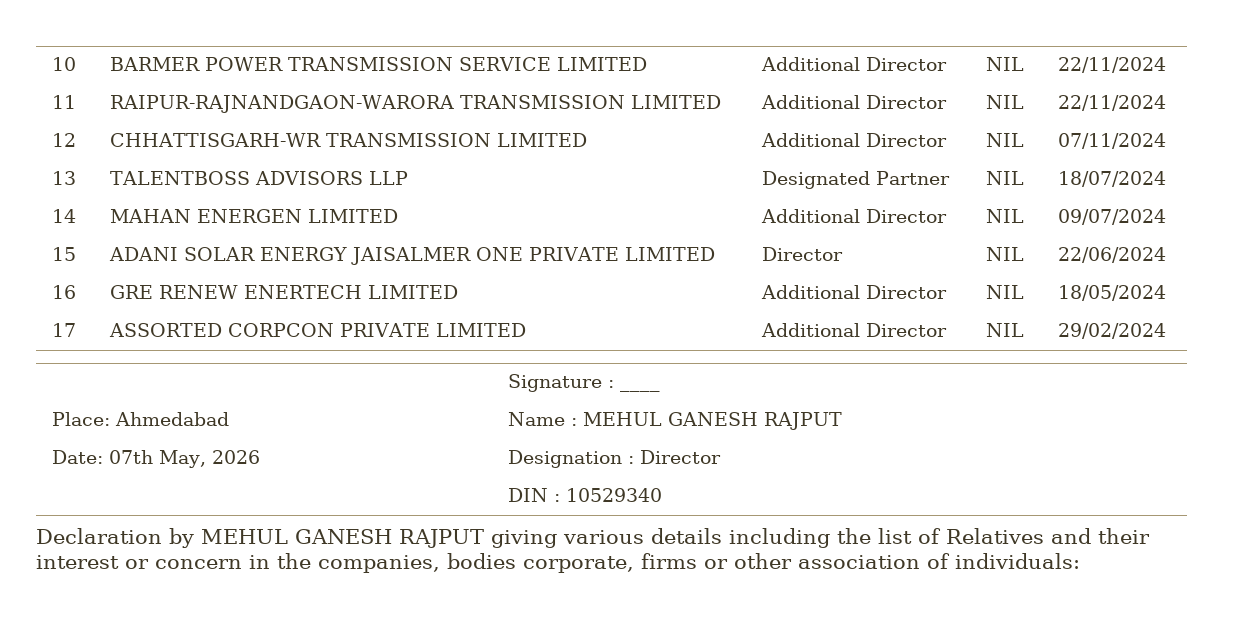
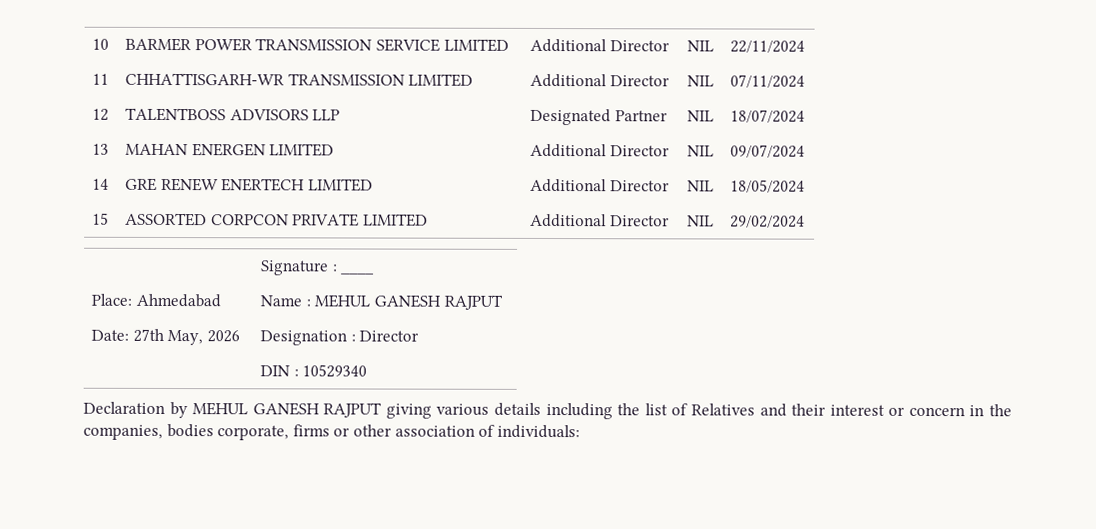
[110,95,722,113] [761,95,948,109] [986,95,1025,109] [1058,95,1167,111] [52,133,77,147] | RAIPUR-RAJNANDGAON-WARORA TRANSMISSION LIMITED | Additional Director | NIL | 22/11/2024 // 12 -> (110, 79) none
[52,171,77,185] 13 -> [92,108,110,121] 12
[52,209,77,223] 14 -> [92,143,110,155] 13
[52,247,77,261] [109,247,716,265] [762,247,844,261] [986,247,1025,261] [1058,247,1167,263] [52,285,77,299] 15 | ADANI SOLAR ENERGY JAISALMER ONE PRIVATE LIMITED | Director | NIL | 22/06/2024 // 16 -> [92,178,110,190] 14
[52,323,77,337] 17 -> [92,212,110,225] 15
[109,450,154,464] 07th -> [132,328,164,342] 27th

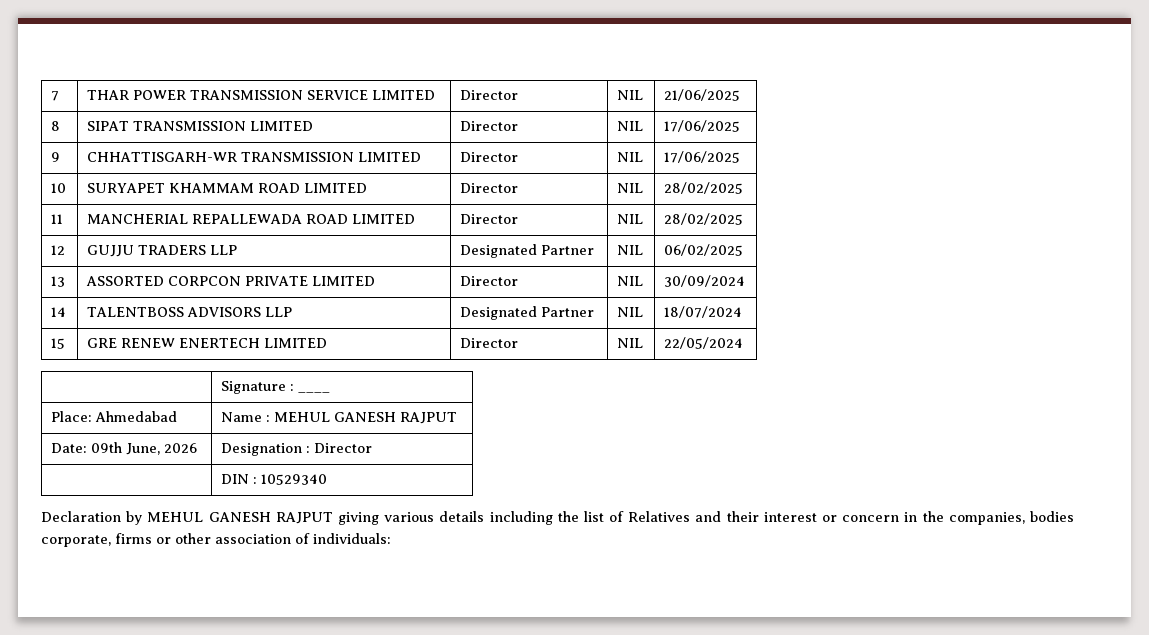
[92,38,110,50] [125,37,193,52] 10 | BARMER -> [51,91,60,101] [87,90,130,100] 7 | THAR
[530,38,670,53] [687,40,715,52] [730,40,806,53] [92,73,110,85] Additional Director | NIL | 22/11/2024 // 11 -> [460,90,519,100] [617,90,644,100] [664,89,741,101] [51,121,61,131] [87,121,314,131] [460,121,519,131] [617,121,644,131] [664,120,741,132] [51,152,61,162] Director | NIL | 21/06/2025 // 8 | SIPAT TRANSMISSION LIMITED | Director | NIL | 17/06/2025 // 9
[530,73,670,88] [687,75,715,87] [730,74,806,88] [92,108,110,121] Additional Director | NIL | 07/11/2024 // 12 -> [460,152,519,162] [617,152,644,162] [664,151,741,163] [51,183,67,193] [87,183,368,193] [460,183,519,193] [617,183,644,193] [664,182,744,194] [51,214,64,224] [87,214,416,224] [460,214,519,224] [617,214,644,224] [664,213,744,225] [51,245,66,255] [87,245,238,257] [460,244,595,258] [617,245,644,255] [664,244,744,256] [51,276,66,287] [86,276,376,286] [460,276,519,286] [617,276,644,286] [664,275,746,287] [51,307,67,317] Director | NIL | 17/06/2025 // 10 | SURYAPET KHAMMAM ROAD LIMITED | Director | NIL | 28/02/2025 // 11 | MANCHERIAL REPALLEWADA ROAD LIMITED | Director | NIL | 28/02/2025 // 12 | GUJJU TRADERS LLP | Designated Partner | NIL | 06/02/2025 // 13 | ASSORTED CORPCON PRIVATE LIMITED | Director | NIL | 30/09/2024 // 14
[92,143,110,155] [125,143,335,157] [530,143,670,158] [687,145,715,157] [730,144,806,158] [92,178,110,190] 13 | MAHAN ENERGEN LIMITED | Additional Director | NIL | 09/07/2024 // 14 -> [51,338,66,349] 15
[530,178,670,193] [687,180,715,192] [730,179,806,193] [92,212,110,225] [125,212,428,227] [530,213,670,228] [687,215,715,227] [730,215,806,228] Additional Director | NIL | 18/05/2024 // 15 | ASSORTED CORPCON PRIVATE LIMITED | Additional Director | NIL | 29/02/2024 -> [460,338,519,348] [617,338,644,348] [664,337,744,349] Director | NIL | 22/05/2024
[132,328,204,346] 27th May, -> [91,442,161,455] 09th June,

